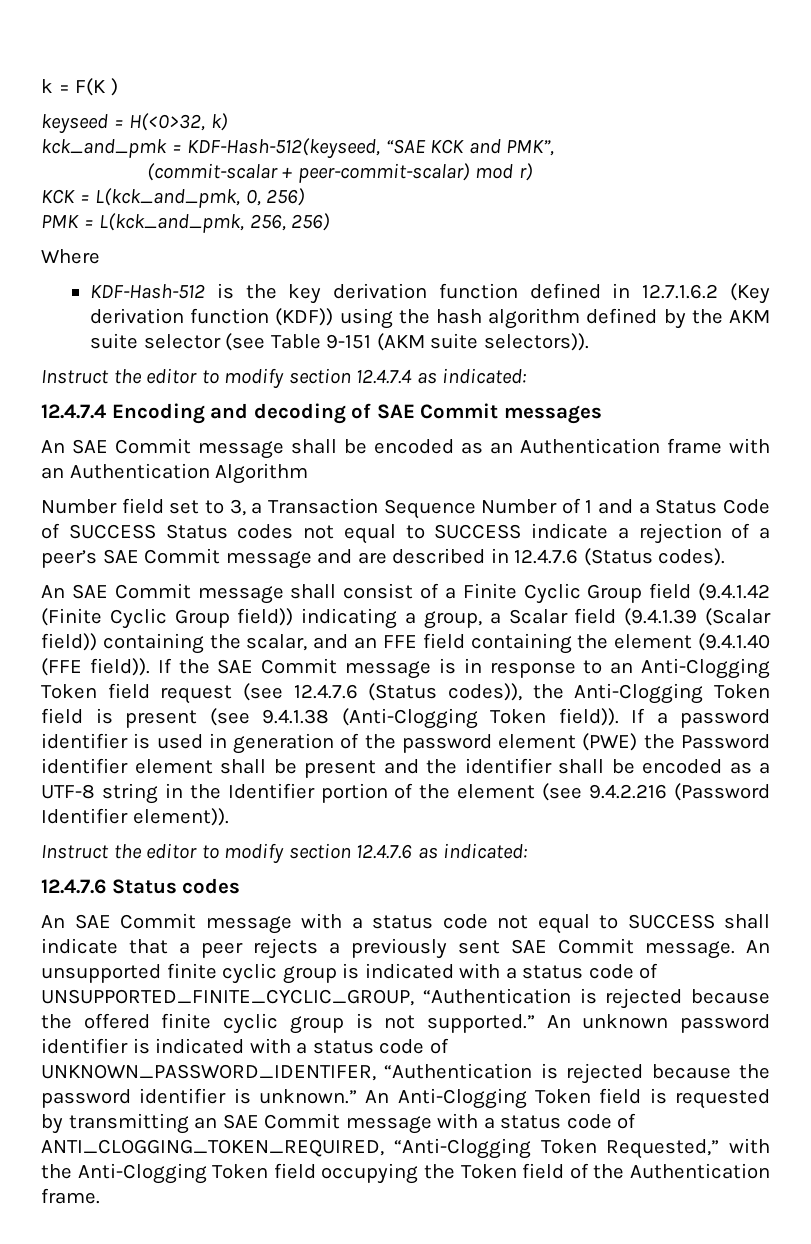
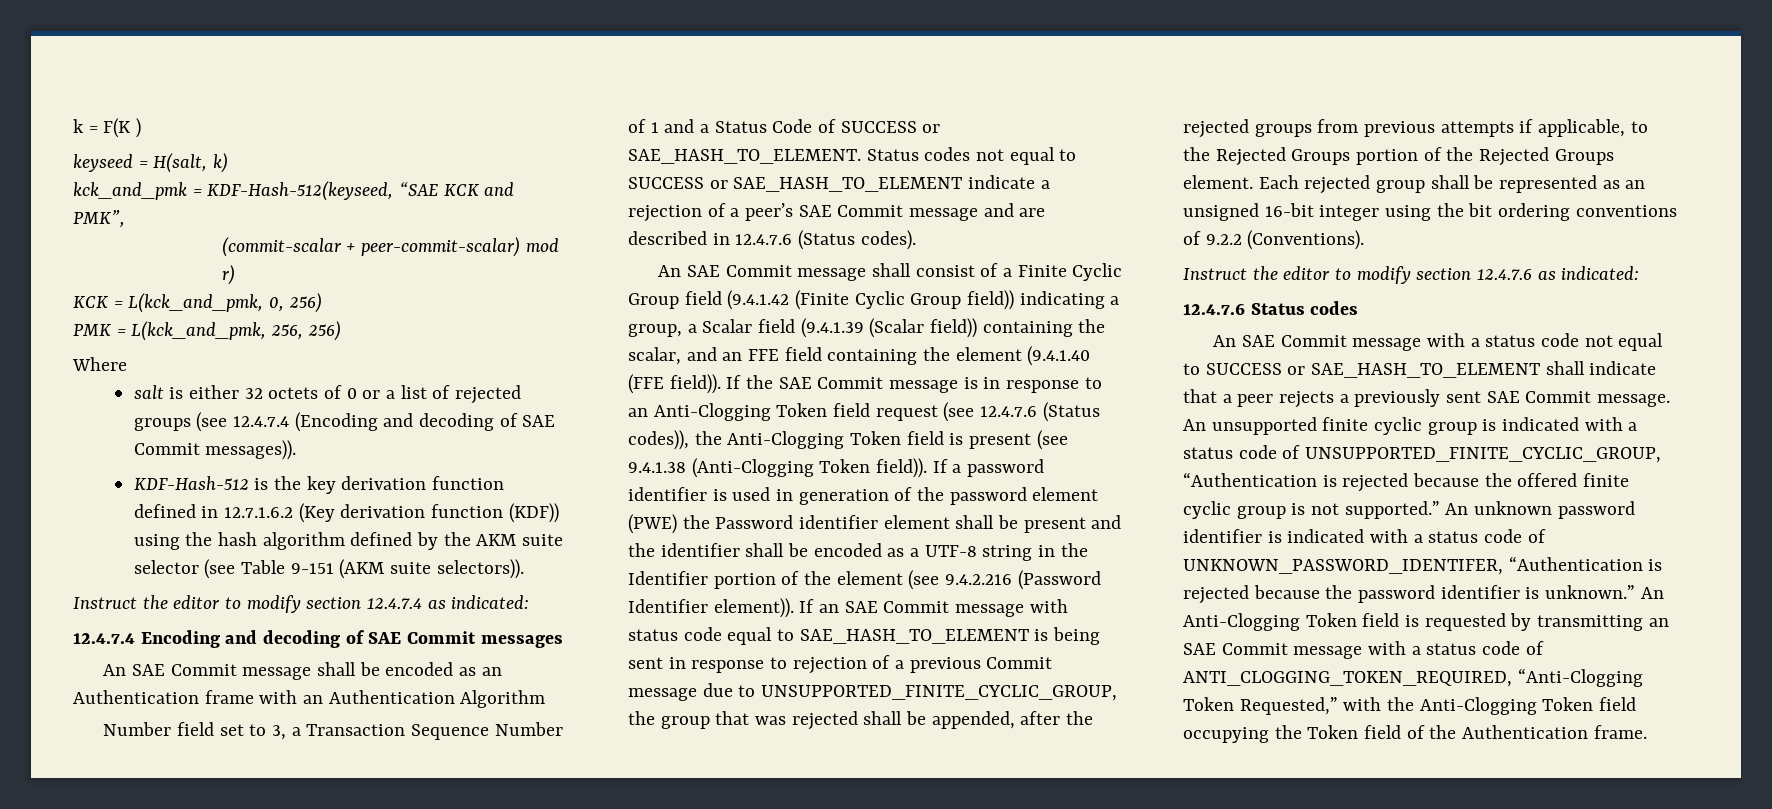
[129,113,206,131] H(<0>32, -> [153,153,208,173] H(salt,
(100, 256) none -> [133,385,522,404] [133,412,556,432] [133,440,297,460] // salt is either 32 octets of 0 or a list of rejected groups (see 12.4.7.4 (Encoding and decoding of SAE Commit messages)).
(156, 531) none -> [922,124,941,133] [628,149,861,164] or SAE_HASH_TO_ELEMENT.
(522, 531) none -> [709,177,963,192] or SAE_HASH_TO_ELEMENT
(229, 817) none -> [799,599,1068,617] [628,627,1101,645] [628,655,1053,674] [628,683,1118,701] [628,711,1094,730] [1183,119,1648,138] [1183,147,1614,166] [1183,175,1646,194] [1183,203,1677,221] [1183,230,1365,250] If an SAE Commit message with status code equal to SAE_HASH_TO_ELEMENT is being sent in response to rejection of a previous Commit message due to UNSUPPORTED_FINITE_CYCLIC_GROUP, the group that was rejected shall be appended, after the rejected groups from previous attempts if applicable, to the Rejected Groups portion of the Rejected Groups element. Each rejected group shall be represented as an unsigned 16-bit integer using the bit ordering conventions of 9.2.2 (Conventions).
(715, 921) none -> [1287,363,1541,378] or SAE_HASH_TO_ELEMENT

